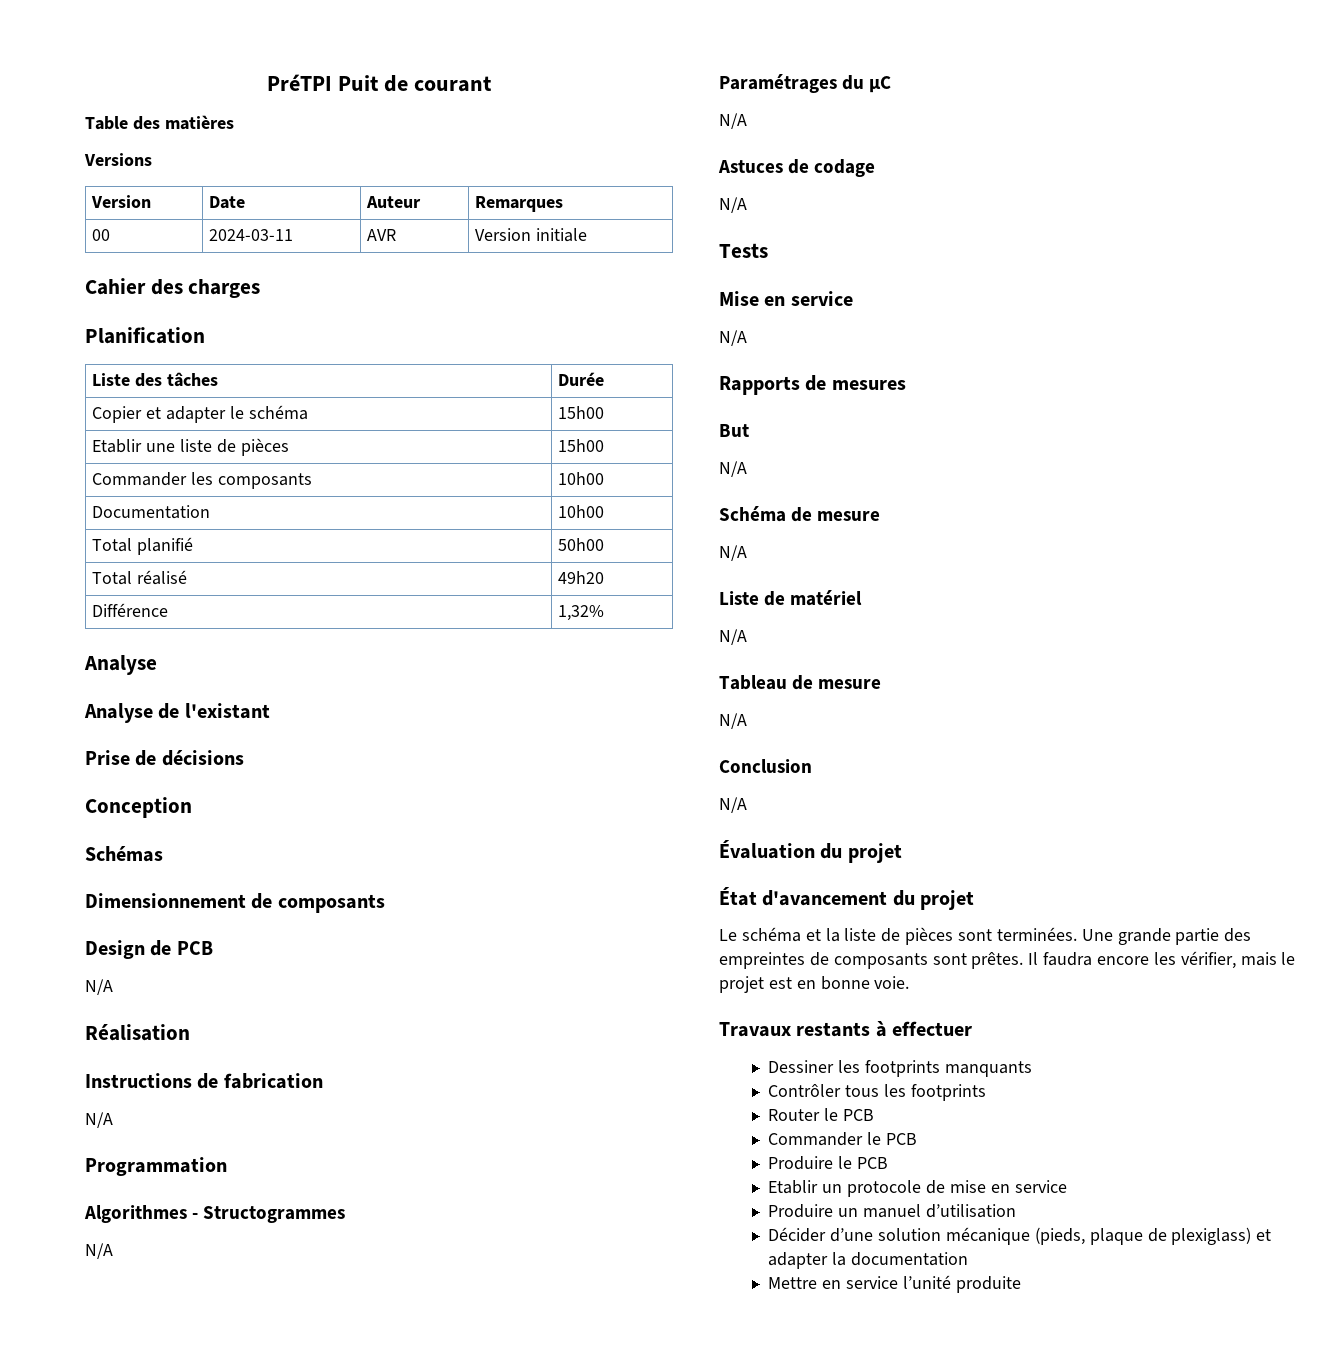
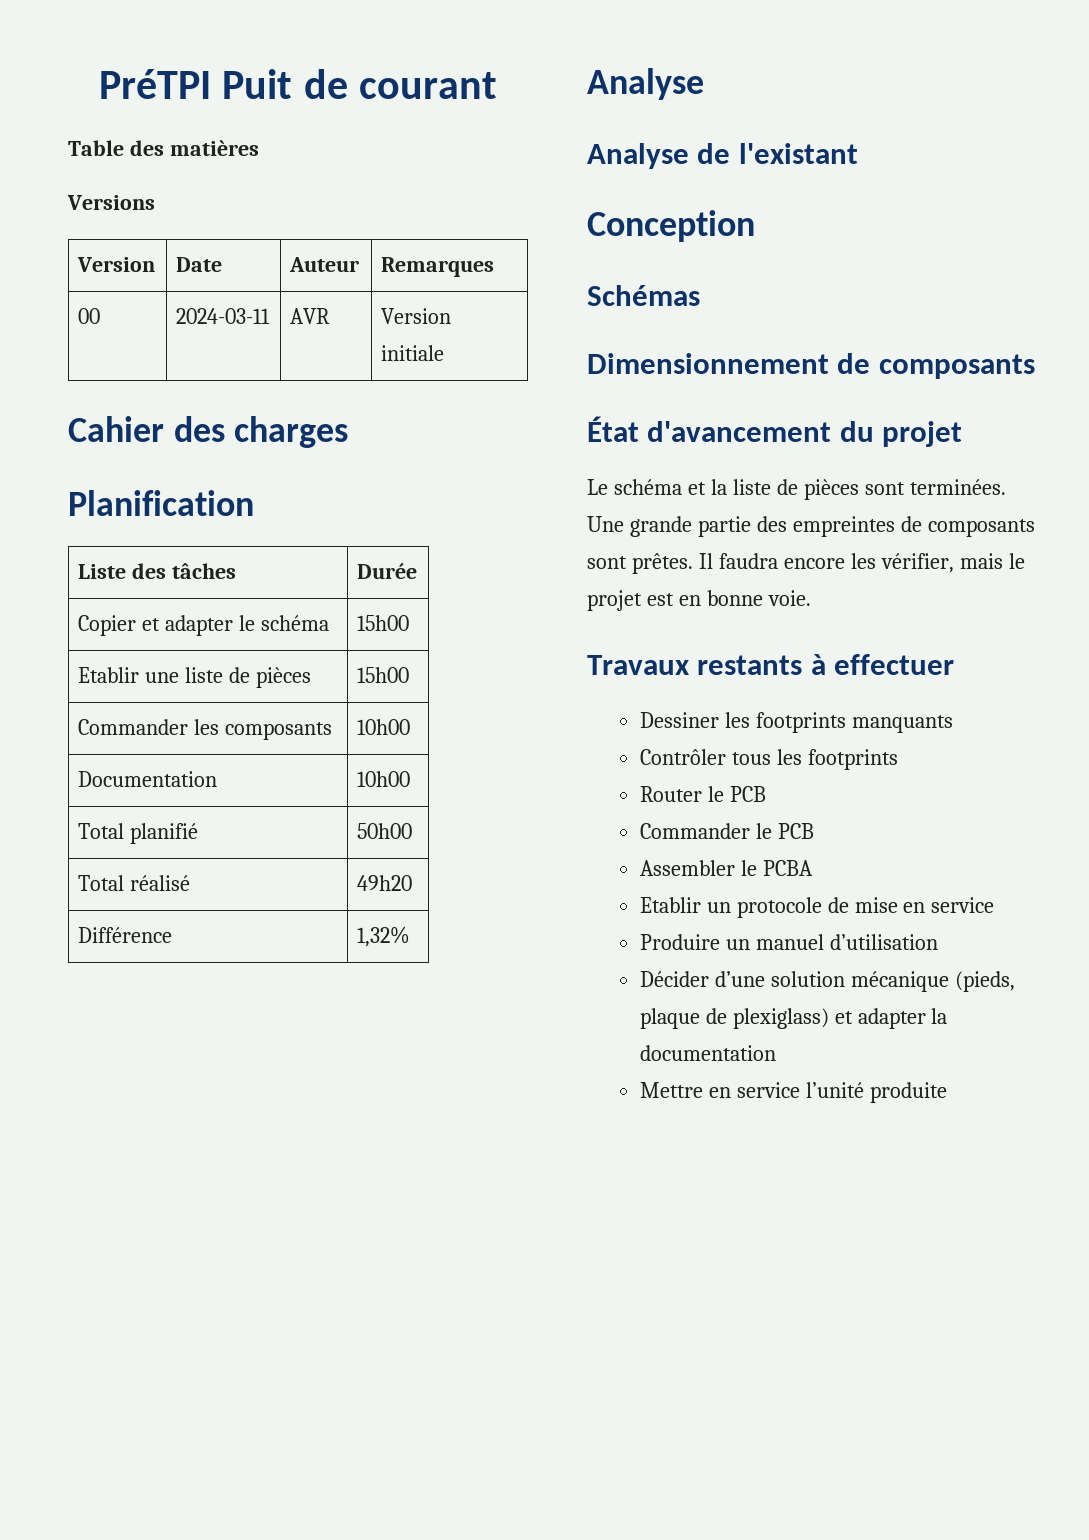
[85,750,244,766] // Prise de décisions -> (858, 153) none
[85,940,213,959] [85,979,113,995] [85,1024,190,1041] [85,1073,323,1089] [85,1112,113,1128] [85,1157,227,1176] [84,1205,346,1223] [85,1243,113,1259] [719,74,892,93] [719,113,747,129] [718,159,876,177] [719,197,747,213] [719,243,768,258] [719,291,853,306] [719,330,747,346] [719,375,906,395] [719,424,749,437] [719,461,747,477] [719,506,881,522] [719,545,747,561] [719,590,863,606] [719,629,747,645] [719,675,882,690] [719,713,747,729] [719,759,812,773] [719,797,747,813] [719,840,902,863] // Design de PCB // N/A // Réalisation // Instructions de fabrication // N/A // Programmation // Algorithmes - Structogrammes // N/A // Paramétrages du μC // N/A // Astuces de codage // N/A // Tests // Mise en service // N/A // Rapports de mesures // But // N/A // Schéma de mesure // N/A // Liste de matériel // N/A // Tableau de mesure // N/A // Conclusion // N/A // Évaluation du projet -> (1035, 366) none
[768,1156,889,1170] Produire le PCB -> [639,860,813,876] Assembler le PCBA

